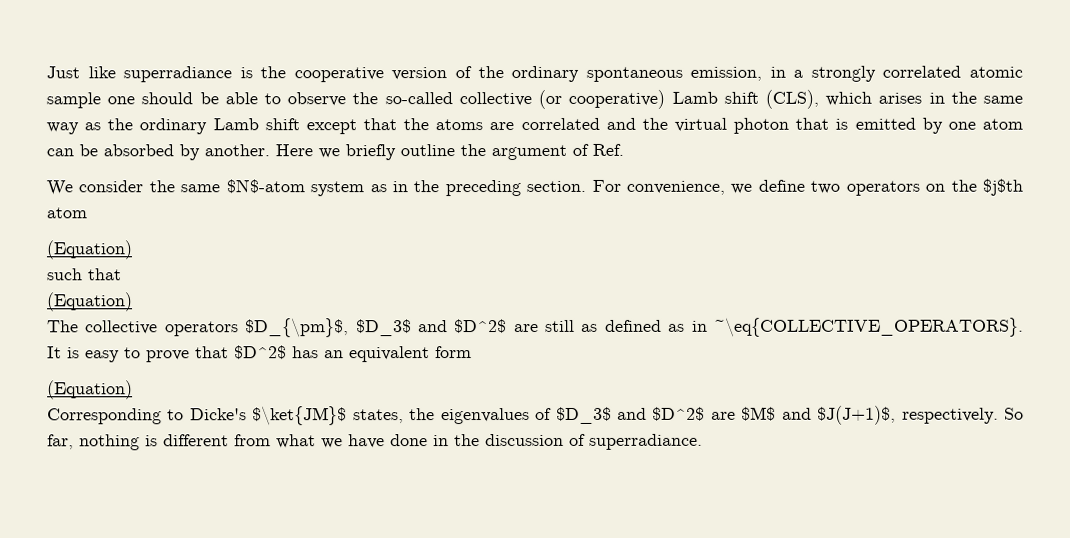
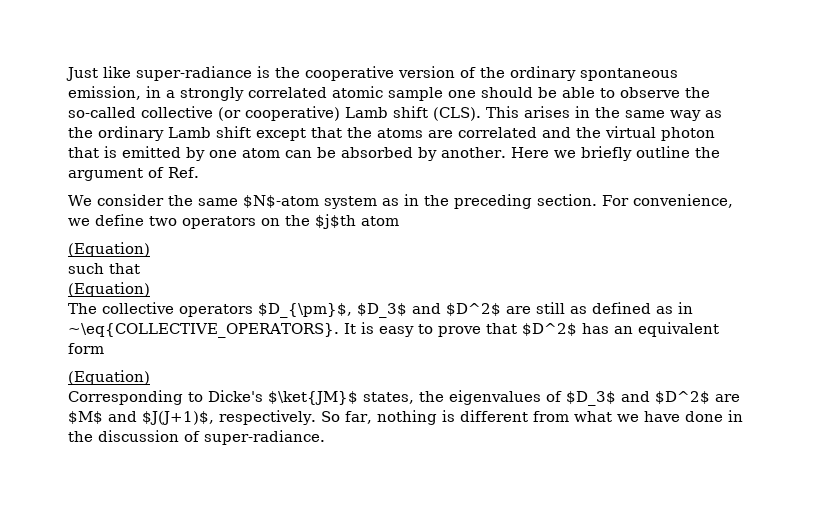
[123,66,233,83] superradiance -> [136,66,252,81] super-radiance
[764,89,873,109] (CLS), which -> [433,106,519,121] (CLS). This
[589,433,703,450] superradiance. -> [204,430,325,445] super-radiance.

